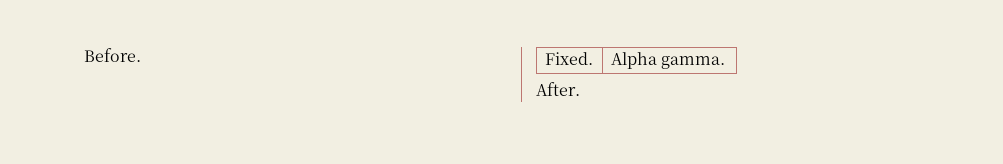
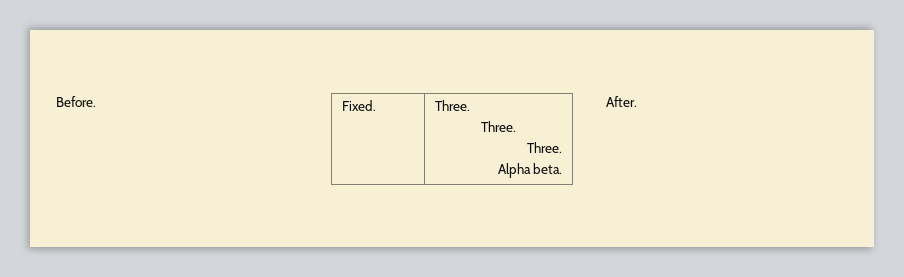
[610,52,726,69] Alpha gamma. -> [434,100,470,111] [481,121,516,132] [527,142,563,153] [497,163,563,178] Three. // Three. // Three. // Alpha beta.

